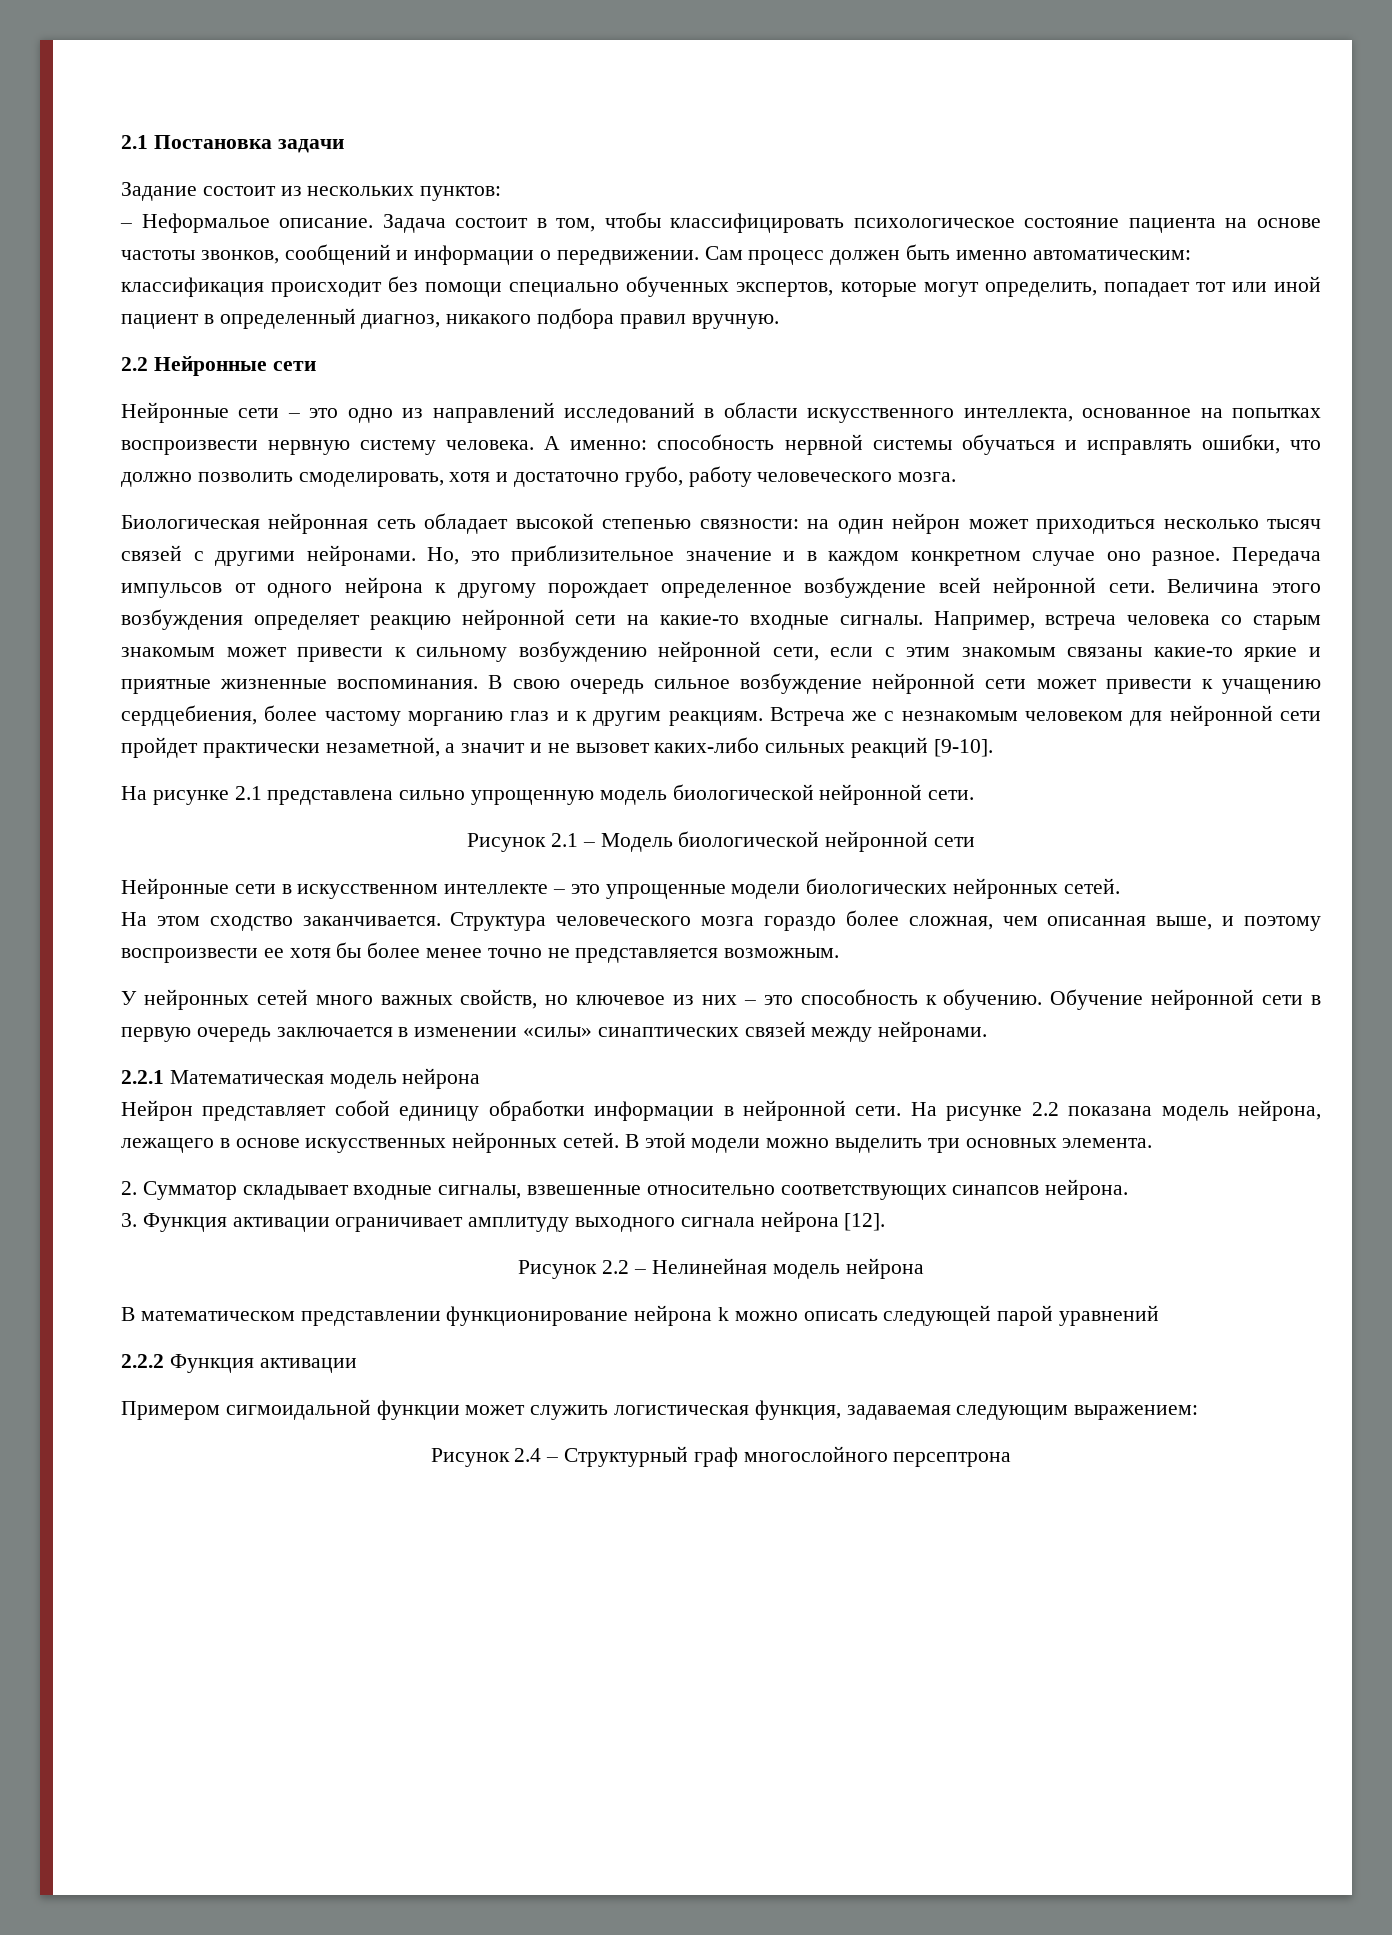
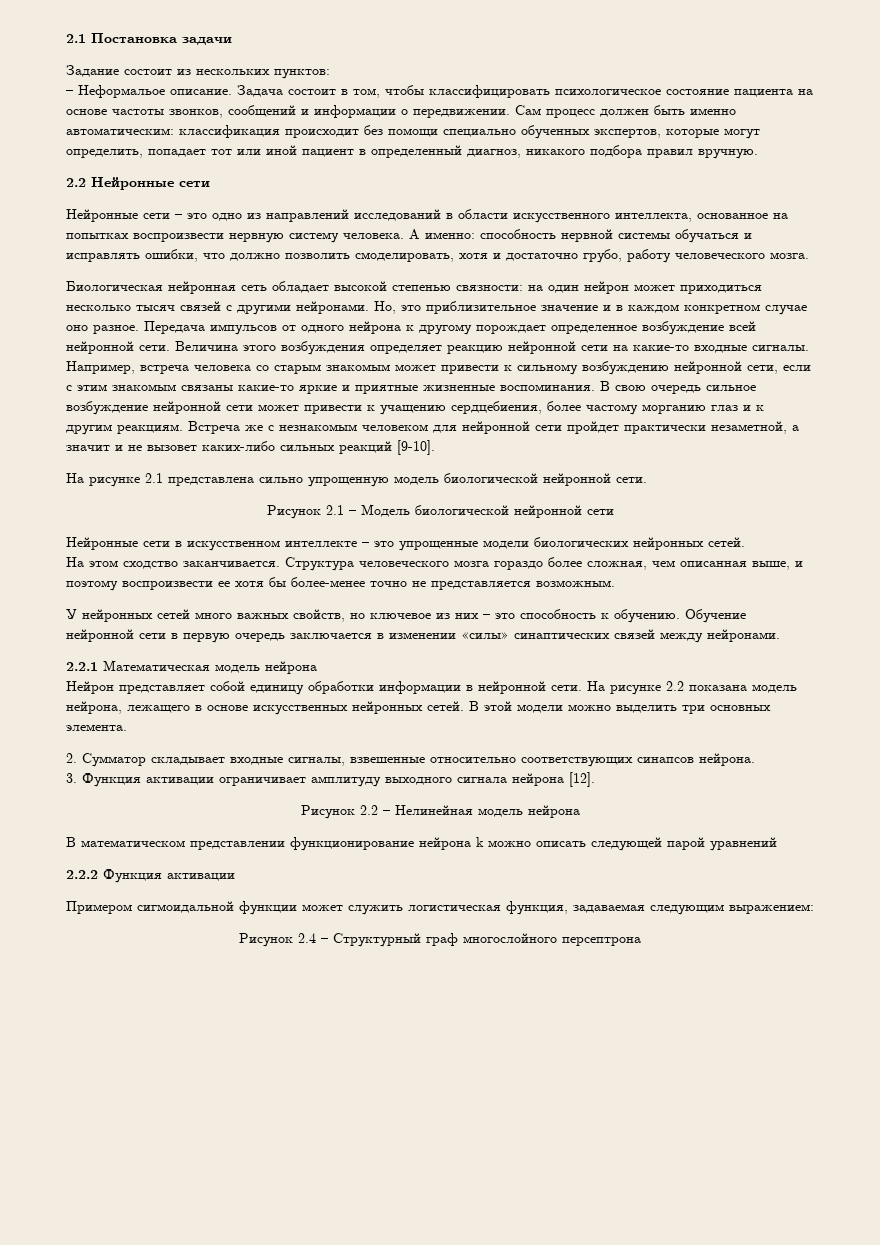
[367,942,483,958] более менее -> [291,577,365,587] более-менее

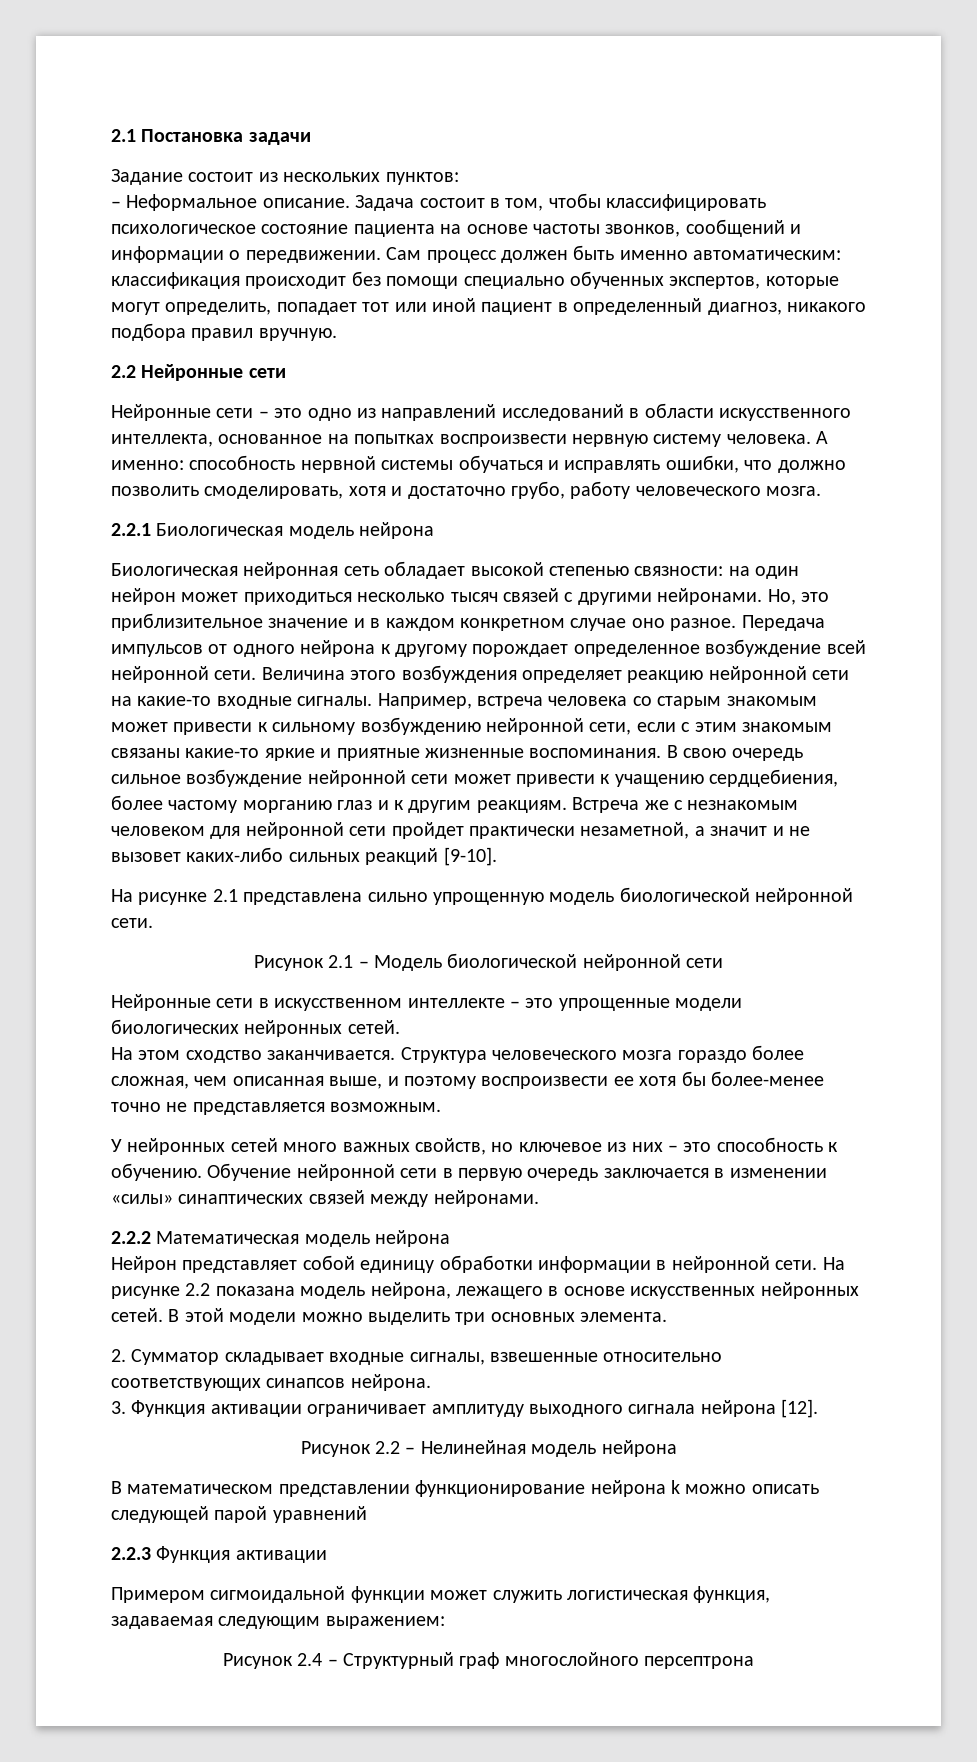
[78,85,165,98] Неформальое -> [126,194,258,211] Неформальное
(809, 255) none -> [111,522,435,539] // 2.2.1 Биологическая модель нейрона
[66,662,98,671] 2.2.1 -> [111,1231,151,1244] 2.2.2
[66,870,98,879] 2.2.2 -> [111,1547,151,1560] 2.2.3

